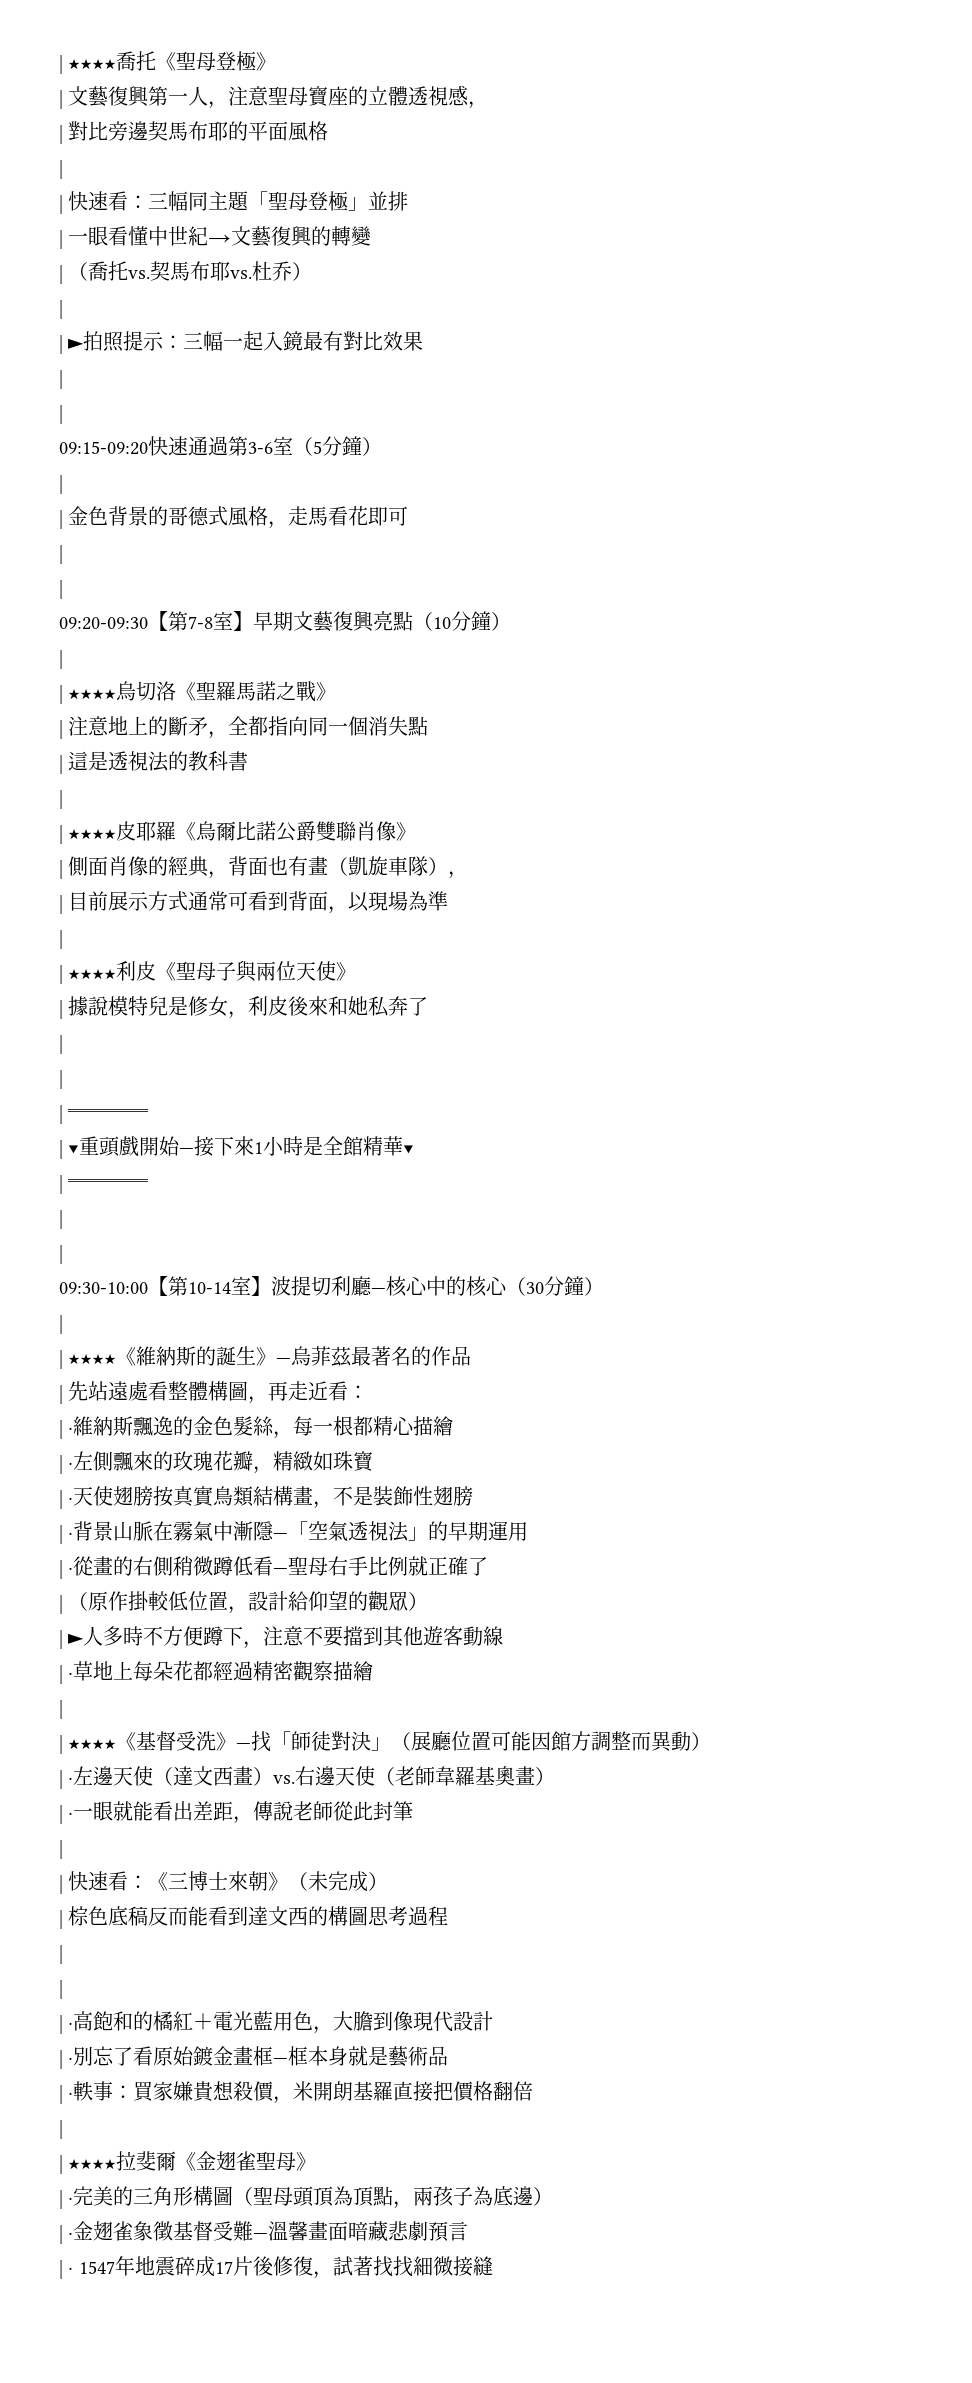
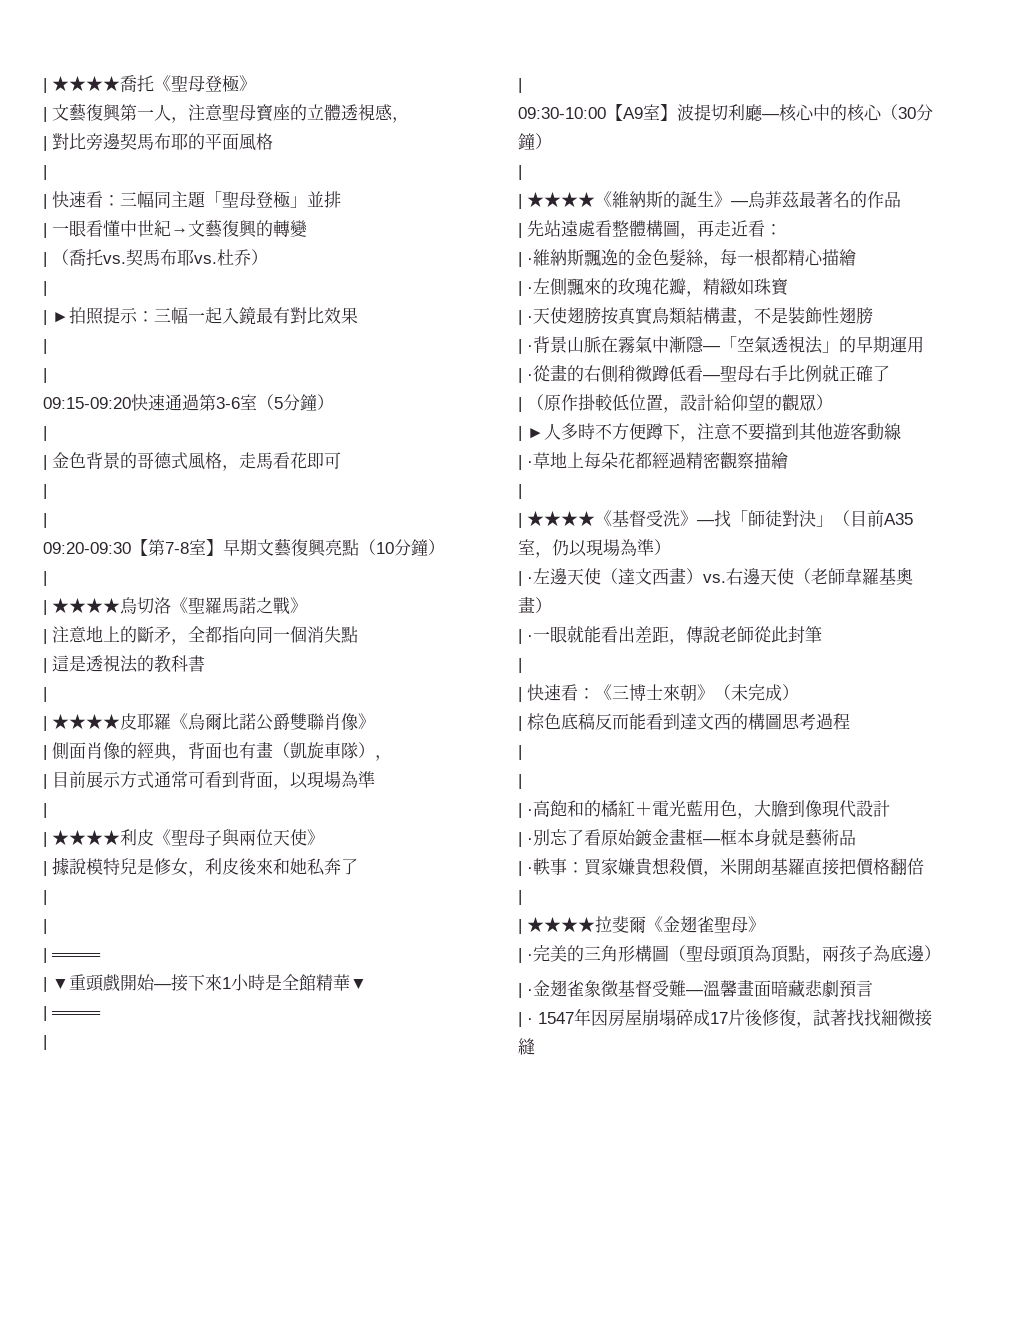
[168,1276,231,1296] 第10-14 -> [623,107,643,119] A9
[411,1731,692,1752] 展廳位置可能因館方調整而異動 -> [850,510,913,527] [518,539,654,558] 目前A35室，仍以現場為準
[134,2256,175,2276] 地震 -> [591,1009,676,1027] 因房屋崩塌

